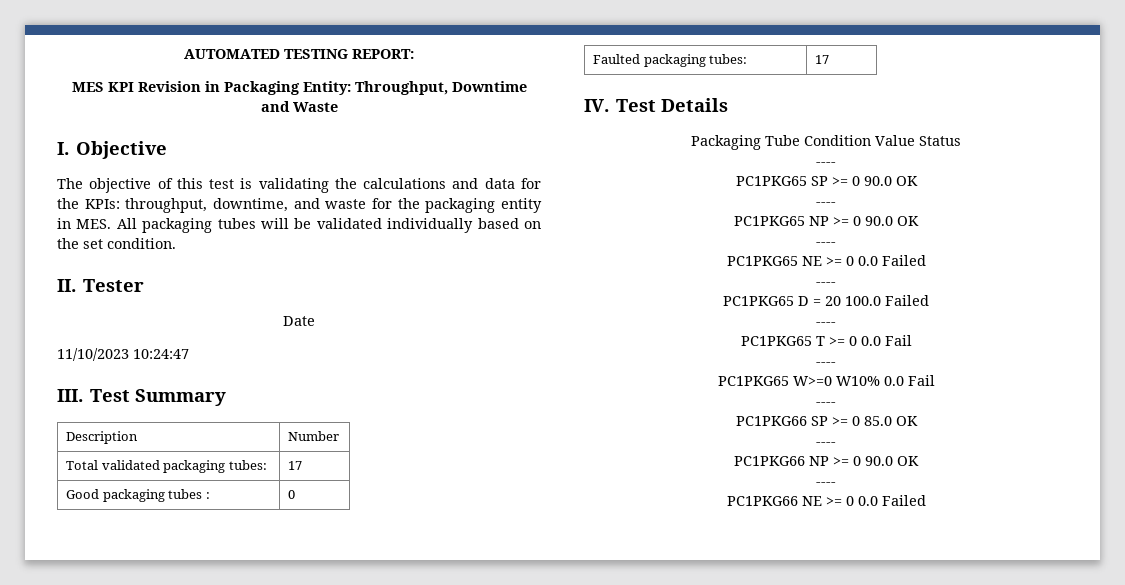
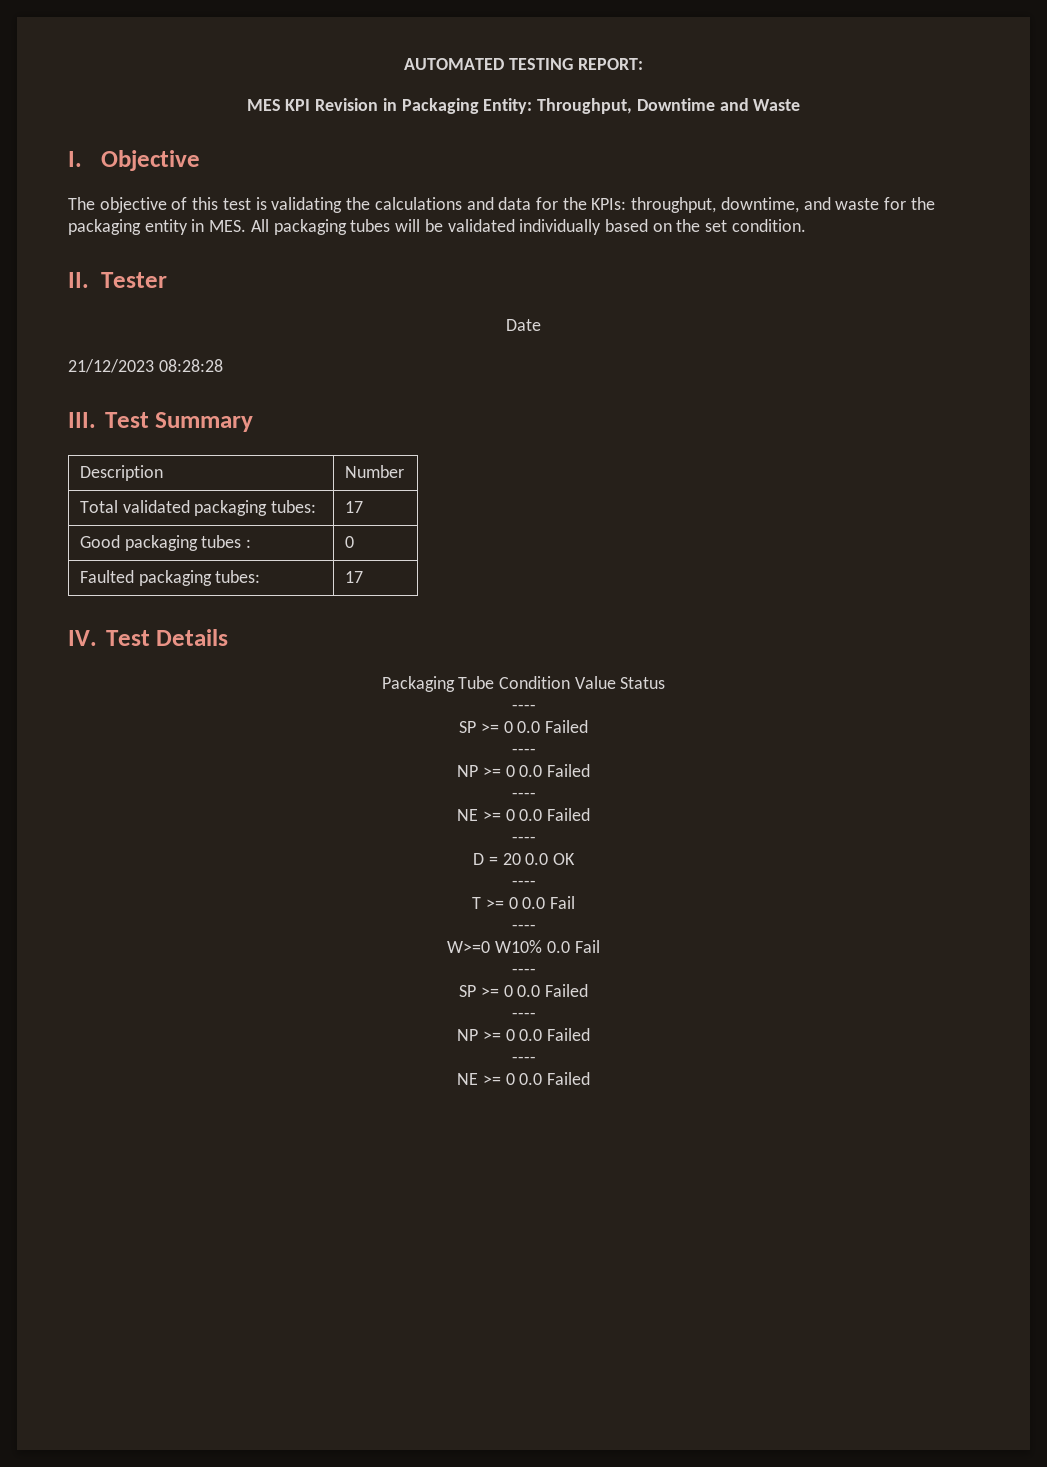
[57,348,189,361] 11/10/2023 10:24:47 -> [68,359,223,373] 21/12/2023 08:28:28
[735,176,918,186] [816,202,836,206] [734,216,919,226] [816,242,836,246] [726,256,798,266] PC1PKG65 SP >= 0 90.0 OK // ---- // PC1PKG65 NP >= 0 90.0 OK // ---- // PC1PKG65 -> [459,720,588,733] [511,748,536,755] [457,764,590,777] [511,792,536,799] SP >= 0 0.0 Failed // ---- // NP >= 0 0.0 Failed // ---- //
[723,296,794,306] PC1PKG65 -> (536, 839) none
[845,295,929,306] [816,322,836,326] [740,336,812,346] 100.0 Failed // ---- // PC1PKG65 -> [525,853,575,865] [511,880,536,887] 0.0 OK // ---- //
[717,376,789,386] PC1PKG65 -> (536, 927) none
[735,416,918,426] [816,442,836,446] [734,456,919,466] [816,482,836,486] [726,496,798,506] PC1PKG66 SP >= 0 85.0 OK // ---- // PC1PKG66 NP >= 0 90.0 OK // ---- // PC1PKG66 -> [459,984,588,997] [511,1012,536,1019] [457,1028,590,1041] [511,1056,536,1063] SP >= 0 0.0 Failed // ---- // NP >= 0 0.0 Failed // ---- //

